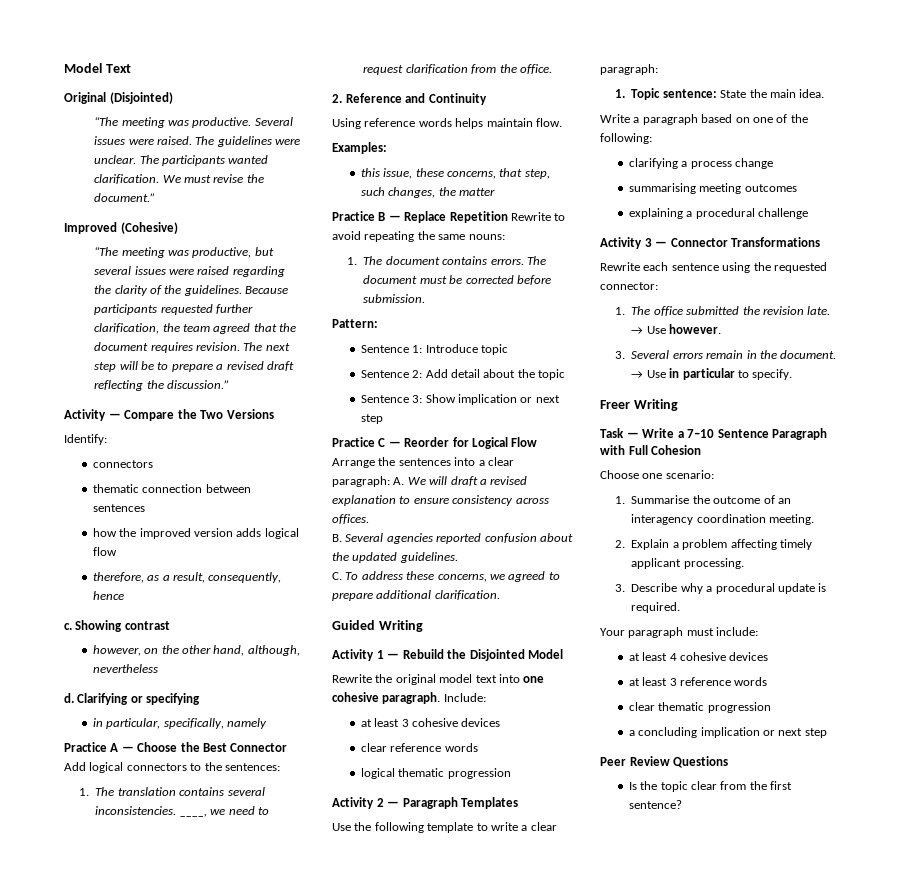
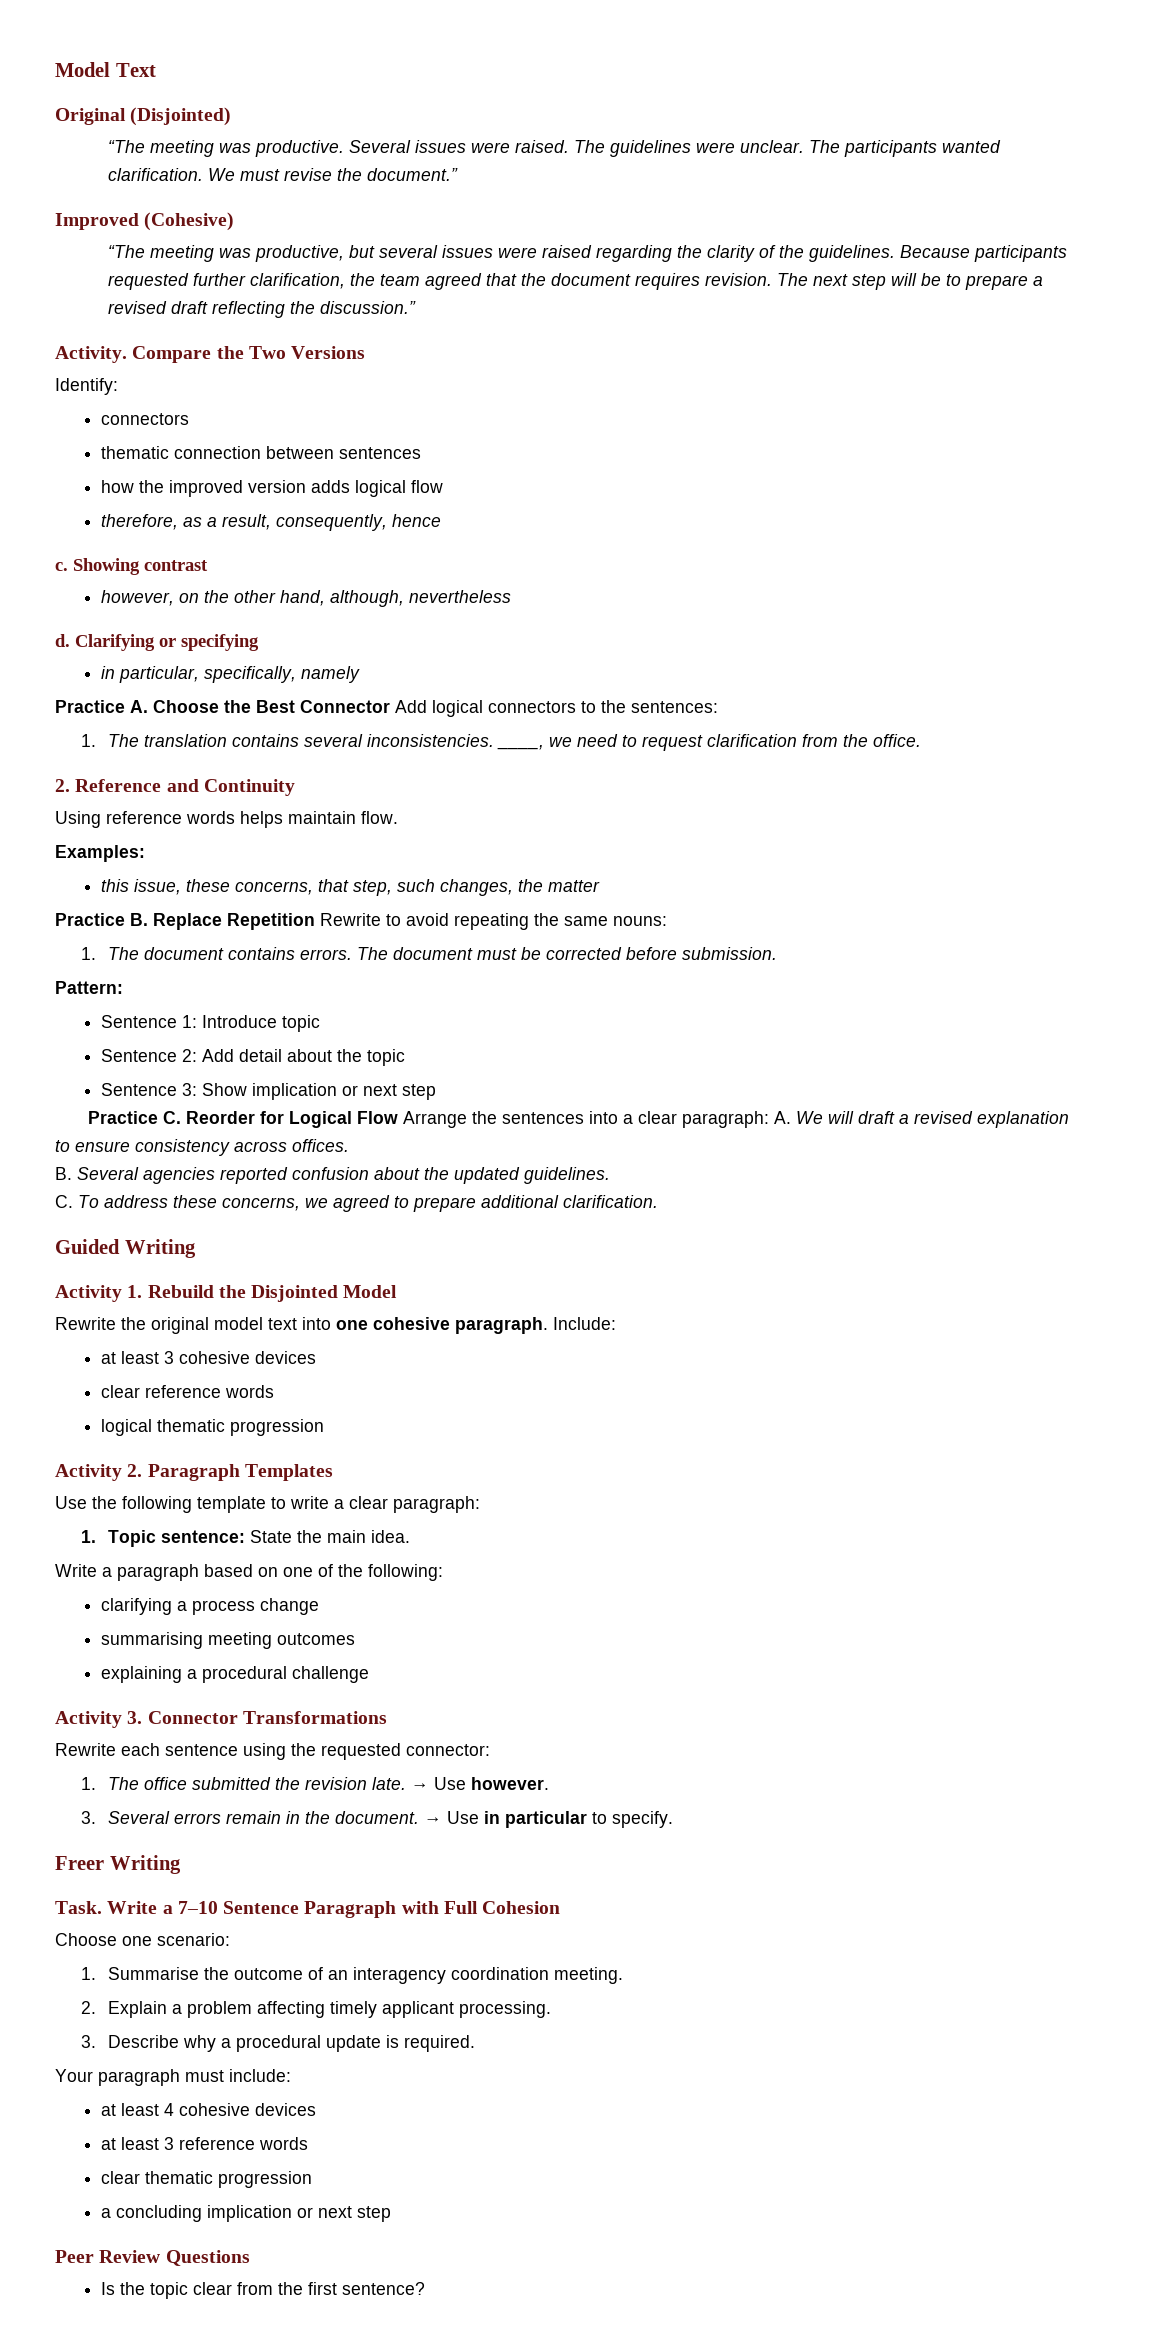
[64,409,121,421] Activity — -> [55,346,127,363] Activity.
[110,743,134,752] A — -> [130,700,148,713] A.
[378,212,401,221] B — -> [130,913,148,926] B.
[378,438,401,447] C — -> [163,1111,182,1124] C.
[376,650,400,659] 1 — -> [127,1285,143,1298] 1.
[376,798,400,807] 2 — -> [127,1464,143,1477] 2.
[644,238,668,247] 3 — -> [127,1711,143,1724] 3.
[600,428,639,438] Task — -> [55,1901,102,1914] Task.

